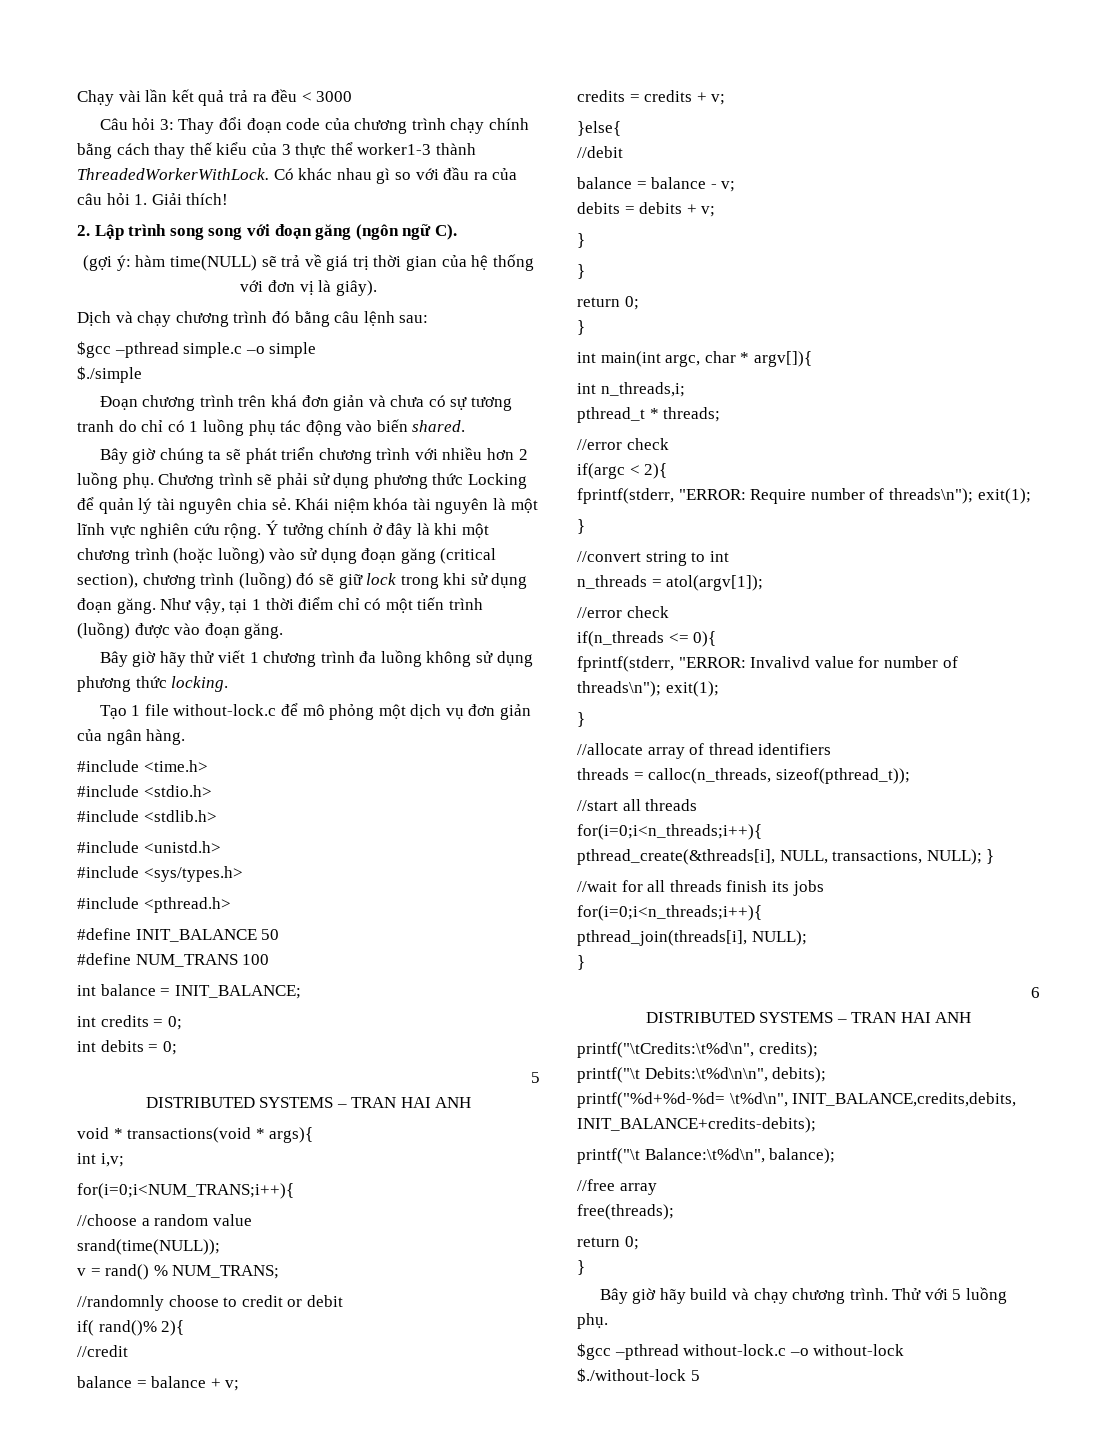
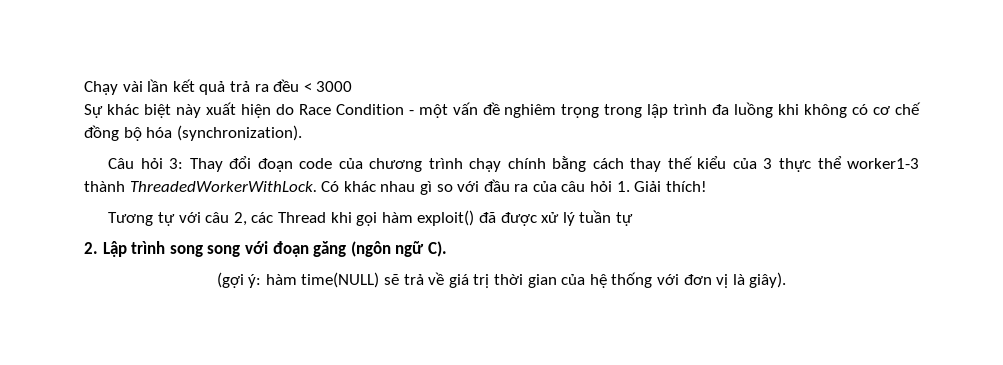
(353, 96) none -> [84,102,922,118] [84,125,302,141] // Sự khác biệt này xuất hiện do Race Condition - một vấn đề nghiêm trọng trong lập trình đa luồng khi không có cơ chế đồng bộ hóa (synchronization).
(229, 199) none -> [108,210,633,226] // Tương tự với câu 2, các Thread khi gọi hàm exploit() đã được xử lý tuần tự
[77,311,429,327] [77,341,317,358] [77,366,142,383] [99,395,513,411] [77,419,466,436] [99,447,528,464] [77,472,527,489] [77,497,538,514] [77,520,490,539] [77,547,497,564] [77,572,528,589] [77,597,484,614] [77,622,284,639] [99,650,533,667] [77,676,229,692] [99,703,532,720] [77,729,186,745] [77,760,208,772] [77,785,212,797] [77,810,217,822] [77,841,221,853] [77,866,243,882] [77,897,231,913] [77,928,280,942] [77,953,270,967] [77,984,301,999] [77,1015,182,1030] [77,1040,177,1055] [531,1072,540,1083] [145,1097,472,1108] [77,1127,314,1143] [77,1153,124,1167] [77,1183,294,1199] [77,1214,252,1226] [77,1239,220,1255] [77,1264,280,1280] [77,1295,343,1311] [77,1320,185,1336] [77,1345,128,1357] [77,1376,240,1391] [577,90,726,105] [577,121,621,136] [577,146,623,158] [577,177,736,192] [577,202,716,217] [577,233,585,248] [577,264,585,279] [577,296,639,310] [577,320,585,335] [577,351,812,367] [577,382,685,397] [577,407,721,423] [577,438,669,450] [577,463,668,479] [577,488,1031,504] [577,519,585,534] [577,551,729,566] [577,575,764,591] [577,606,669,618] [577,631,717,647] [577,656,958,672] [577,681,719,697] [577,712,585,727] [577,743,832,759] [577,768,910,784] [577,799,698,811] [577,824,762,840] [577,849,995,865] [577,880,824,896] [577,905,762,921] [577,930,807,946] [577,955,585,970] [1031,987,1040,998] [645,1012,972,1023] [577,1042,818,1058] [577,1067,827,1083] [577,1092,1017,1108] [577,1117,816,1133] [577,1148,836,1164] [577,1179,657,1195] [577,1204,674,1220] [577,1236,639,1250] [577,1260,585,1275] [599,1287,1008,1304] [577,1313,608,1329] [577,1343,905,1360] [577,1368,700,1382] // Dịch và chạy chương trình đó bằng câu lệnh sau: // $gcc –pthread simple.c –o simple // $./simple // Đoạn chương trình trên khá đơn giản và chưa có sự tương tranh do chỉ có 1 luồng phụ tác động vào biến shared. // Bây giờ chúng ta sẽ phát triển chương trình với nhiều hơn 2 luồng phụ. Chương trình sẽ phải sử dụng phương thức Locking để quản lý tài nguyên chia sẻ. Khái niệm khóa tài nguyên là một lĩnh vực nghiên cứu rộng. Ý tưởng chính ở đây là khi một chương trình (hoặc luồng) vào sử dụng đoạn găng (critical section), chương trình (luồng) đó sẽ giữ lock trong khi sử dụng đoạn găng. Như vậy, tại 1 thời điểm chỉ có một tiến trình (luồng) được vào đoạn găng. // Bây giờ hãy thử viết 1 chương trình đa luồng không sử dụng phương thức locking. // Tạo 1 file without-lock.c để mô phỏng một dịch vụ đơn giản của ngân hàng. // #include <time.h> // #include <stdio.h> // #include <stdlib.h> // #include <unistd.h> // #include <sys/types.h> // #include <pthread.h> // #define INIT_BALANCE 50 // #define NUM_TRANS 100 // int balance = INIT_BALANCE; // int credits = 0; // int debits = 0; // 5 // DISTRIBUTED SYSTEMS – TRAN HAI ANH // void * transactions(void * args){ // int i,v; // for(i=0;i<NUM_TRANS;i++){ // //choose a random value // srand(time(NULL)); // v = rand() % NUM_TRANS; // //randomnly choose to credit or debit // if( rand()% 2){ // //credit // balance = balance + v; // credits = credits + v; // }else{ // //debit // balance = balance - v; // debits = debits + v; // } // } // return 0; // } // int main(int argc, char * argv[]){ // int n_threads,i; // pthread_t * threads; // //error check // if(argc < 2){ // fprintf(stderr, "ERROR: Require number of threads\n"); exit(1); // } // //convert string to int // n_threads = atol(argv[1]); // //error check // if(n_threads <= 0){ // fprintf(stderr, "ERROR: Invalivd value for number of threads\n"); exit(1); // } // //allocate array of thread identifiers // threads = calloc(n_threads, sizeof(pthread_t)); // //start all threads // for(i=0;i<n_threads;i++){ // pthread_create(&threads[i], NULL, transactions, NULL); } // //wait for all threads finish its jobs // for(i=0;i<n_threads;i++){ // pthread_join(threads[i], NULL); // } // 6 // DISTRIBUTED SYSTEMS – TRAN HAI ANH // printf("\tCredits:\t%d\n", credits); // printf("\t Debits:\t%d\n\n", debits); // printf("%d+%d-%d= \t%d\n", INIT_BALANCE,credits,debits, INIT_BALANCE+credits-debits); // printf("\t Balance:\t%d\n", balance); // //free array // free(threads); // return 0; // } // Bây giờ hãy build và chạy chương trình. Thử với 5 luồng phụ. // $gcc –pthread without-lock.c –o without-lock // $./without-lock 5 -> (787, 280) none

